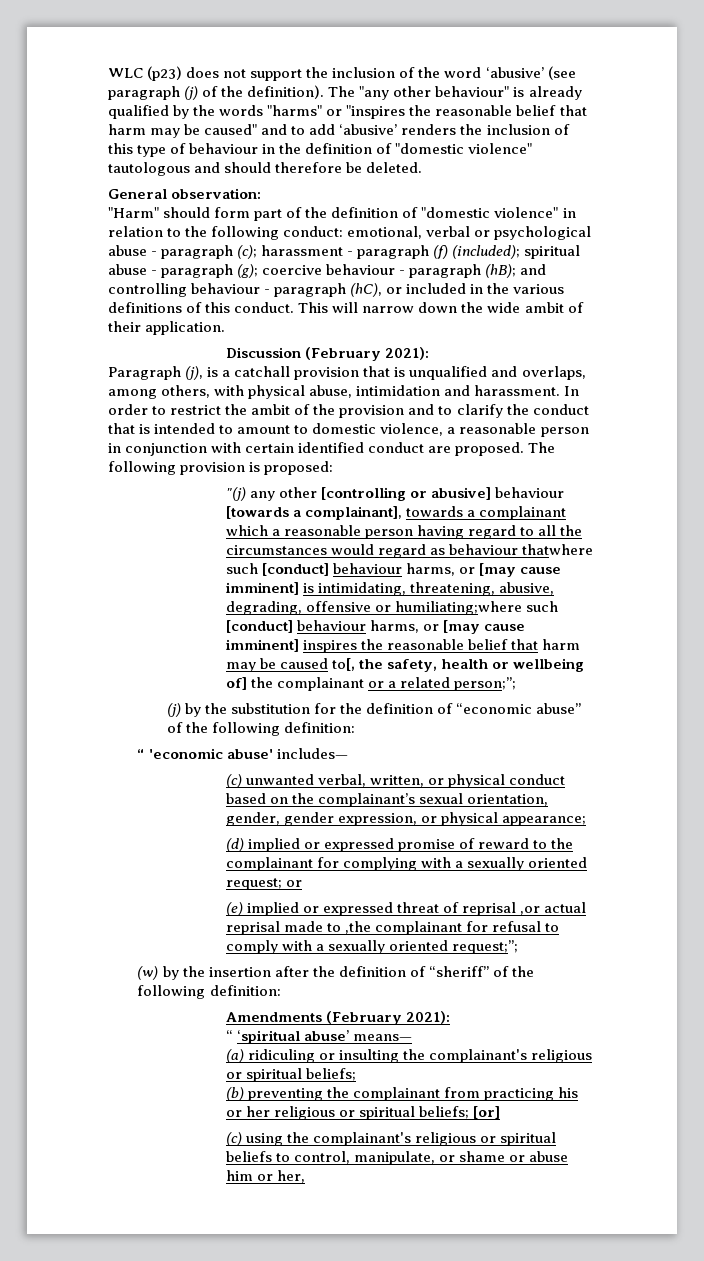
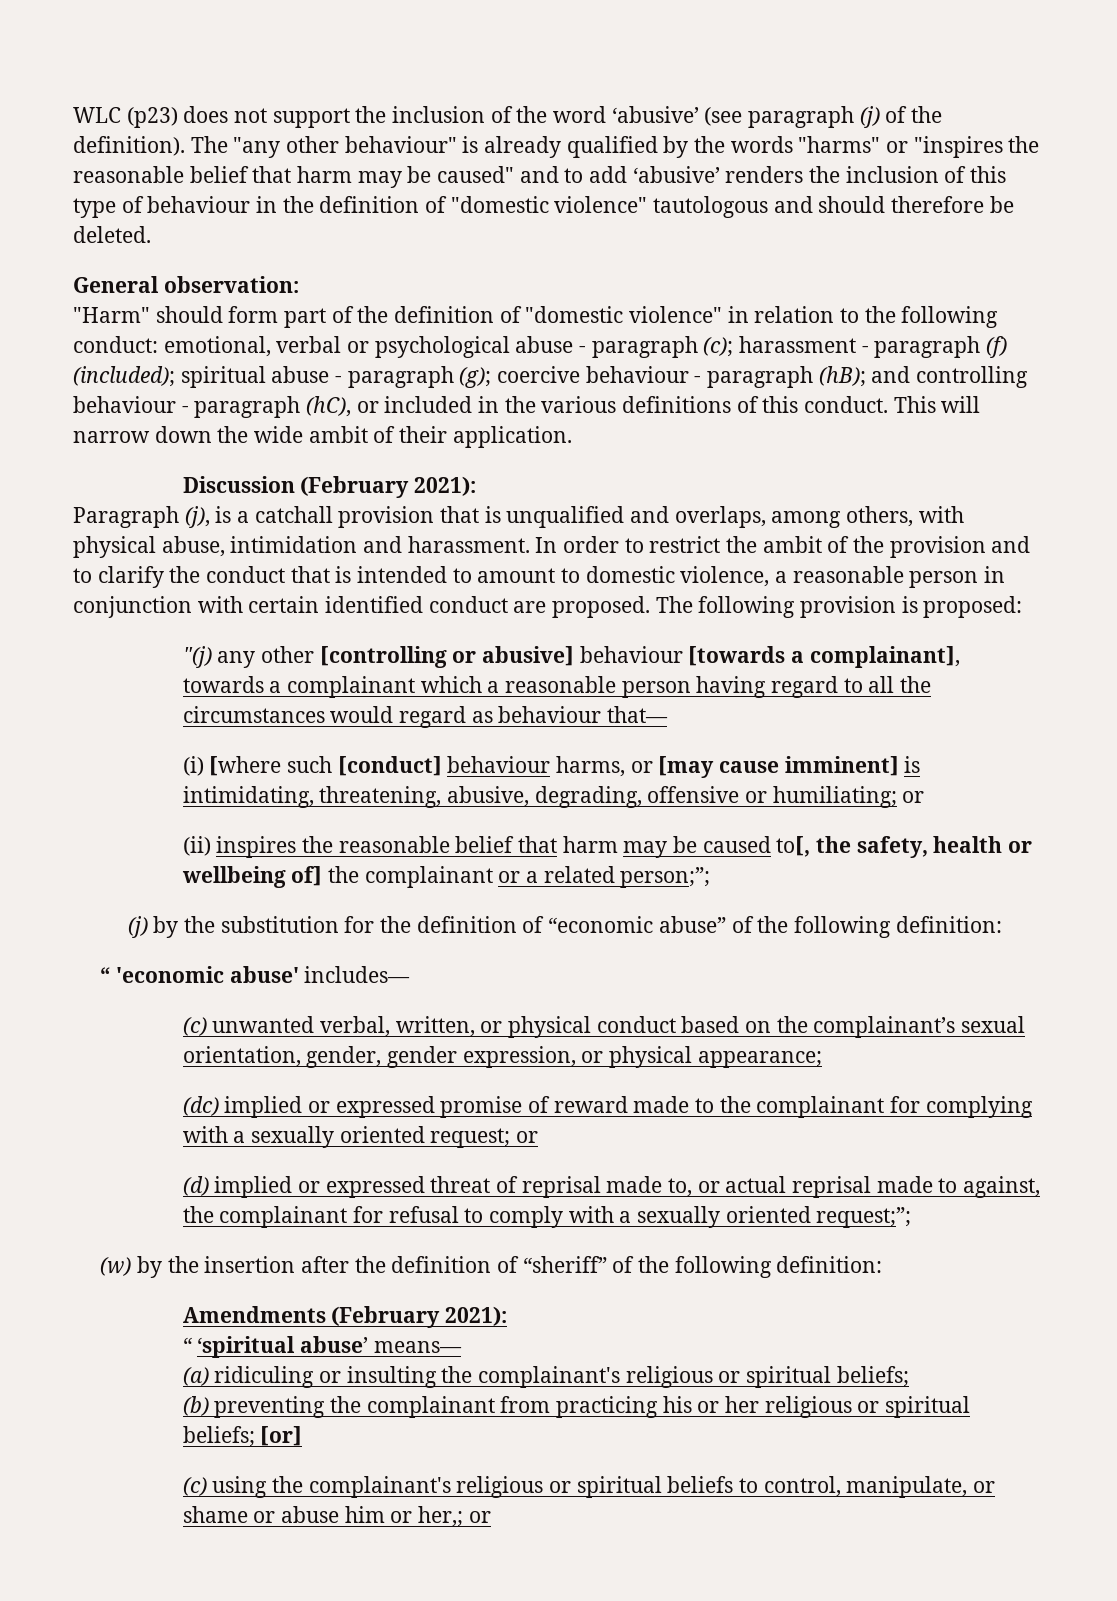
[522,544,594,555] thatwhere -> [606,706,668,723] [182,756,282,776] that— // (i) [where
[395,601,559,615] [225,620,526,634] [225,639,299,652] humiliating;where such [conduct] behaviour harms, or [may cause imminent] -> [772,786,925,808] [182,836,211,856] humiliating; or // (ii)
[225,838,244,852] (d) -> [182,1096,219,1116] (dc)
(530, 843) none -> [633,1096,690,1113] made
[225,902,243,916] (e) -> [182,1176,209,1196] (d)
[520,906,541,915] ,or -> [606,1176,720,1197] made to, or
[345,921,372,934] ,the -> [962,1176,1040,1198] [182,1206,214,1223] against, the
[277,1170,306,1183] her, -> [417,1506,491,1527] her,; or

